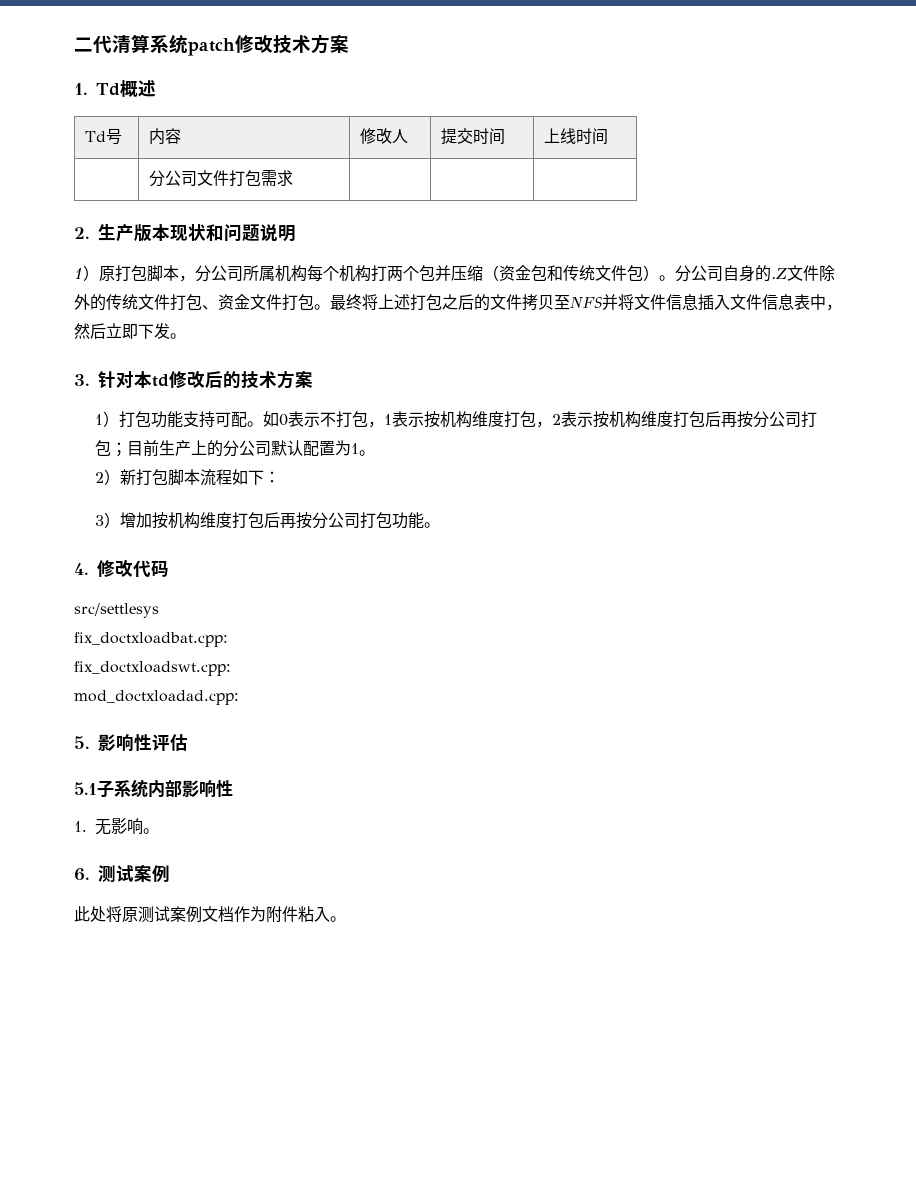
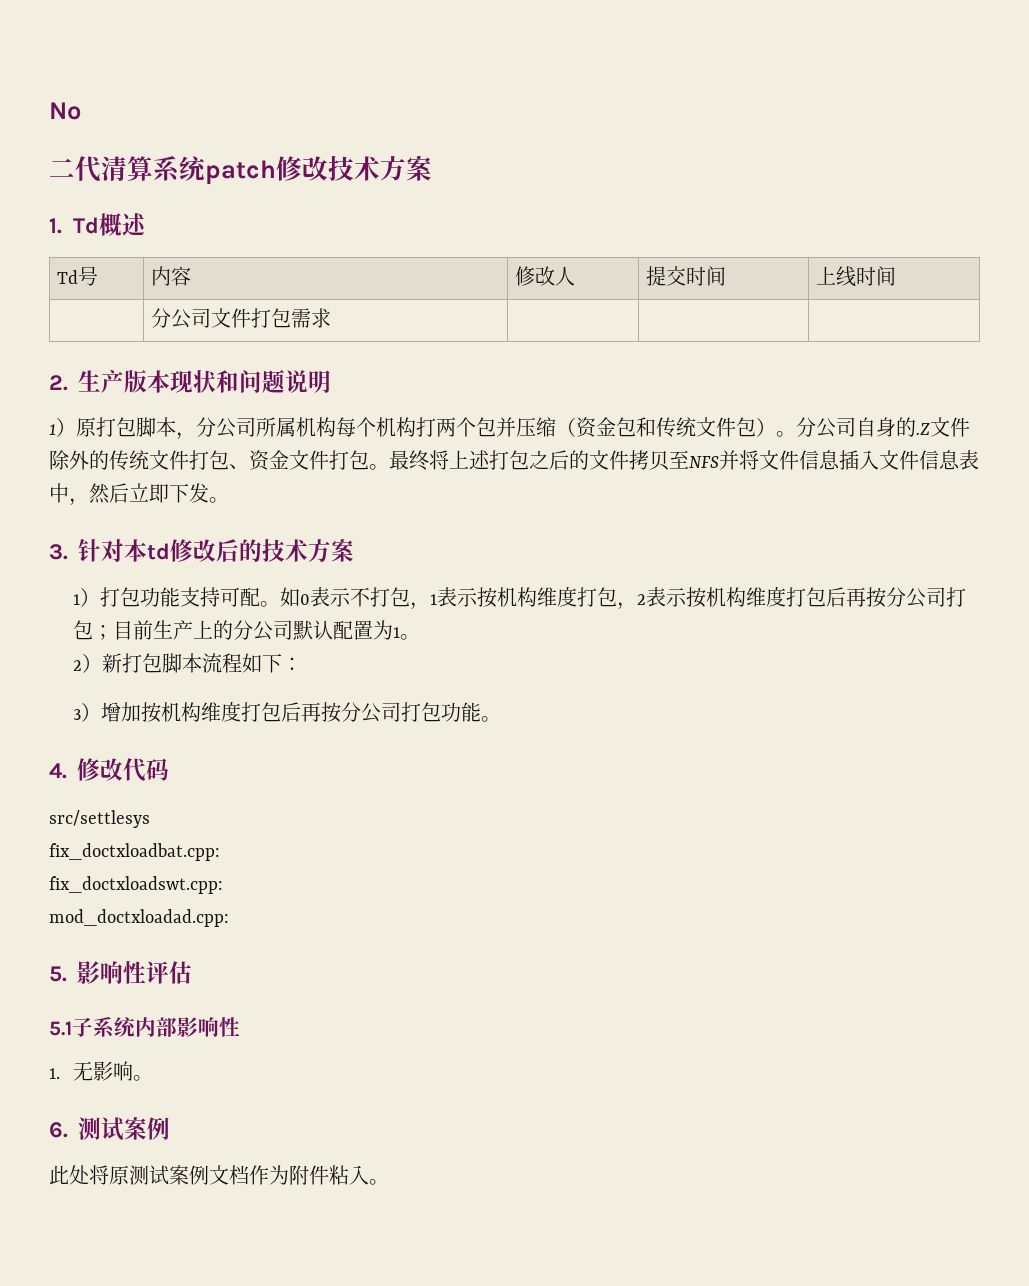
(74, 44) none -> [49,102,81,120] No //

